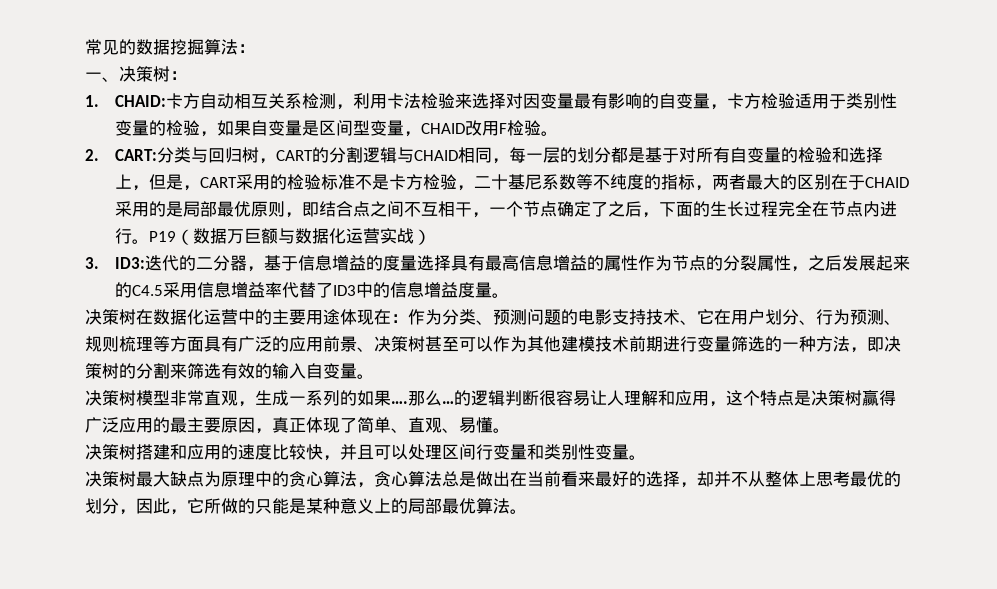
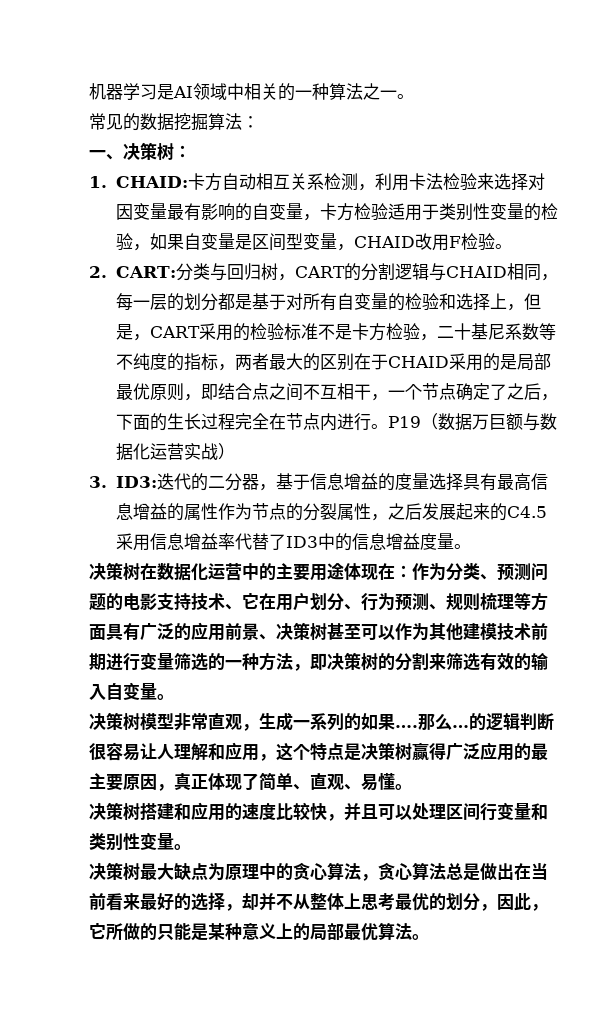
(85, 47) none -> [89,83,414,101] 机器学习是AI领域中相关的一种算法之一。 //

